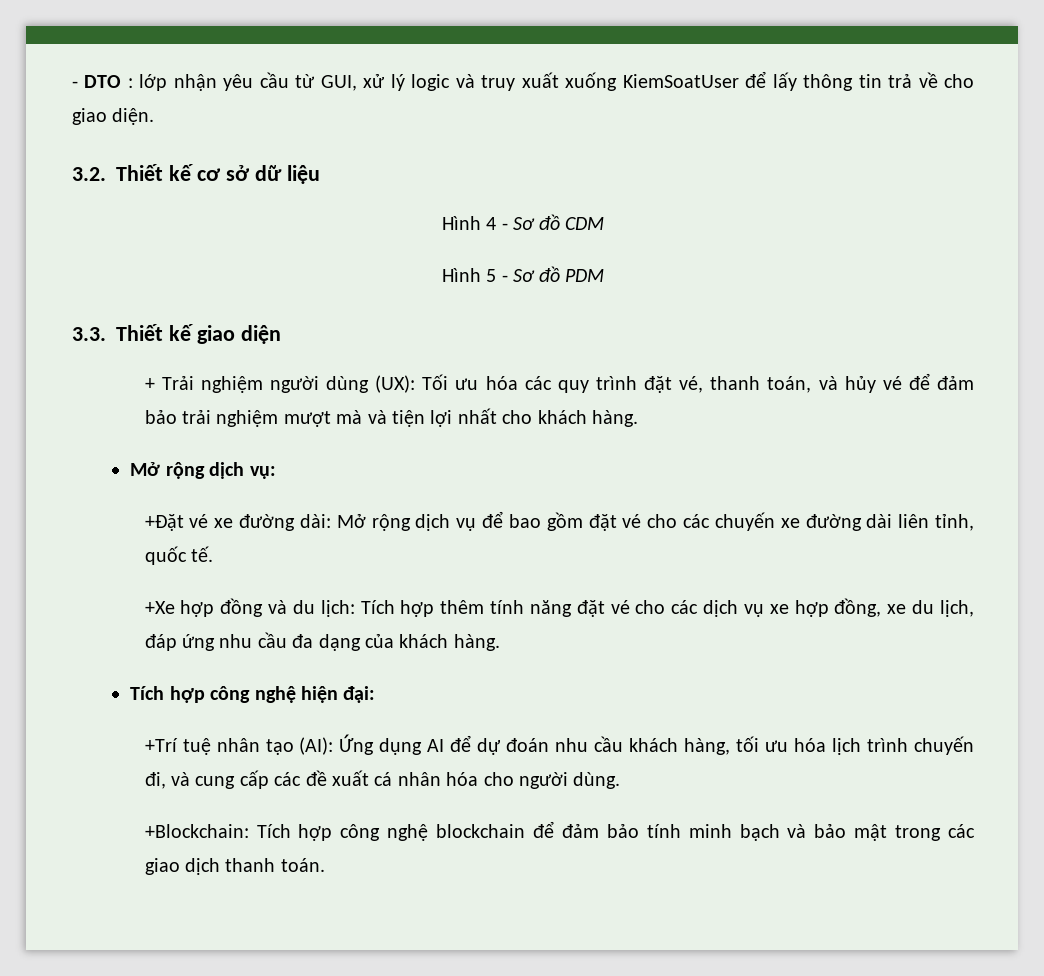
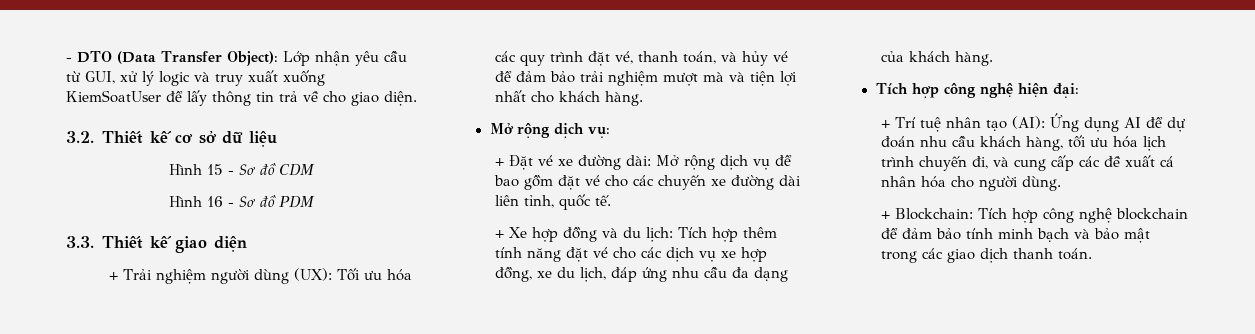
[127,74,168,91] : lớp -> [117,51,310,66] (Data Transfer Object): Lớp
[486,217,497,230] 4 -> [207,164,223,175] 15
[486,269,497,282] 5 -> [207,196,223,207] 16
[144,514,184,531] +Đặt -> [494,155,533,170] + Đặt
[144,601,175,614] +Xe -> [494,227,527,238] + Xe
[144,738,178,752] +Trí -> [880,117,916,128] + Trí
[144,824,249,838] +Blockchain: -> [880,208,973,220] + Blockchain:

